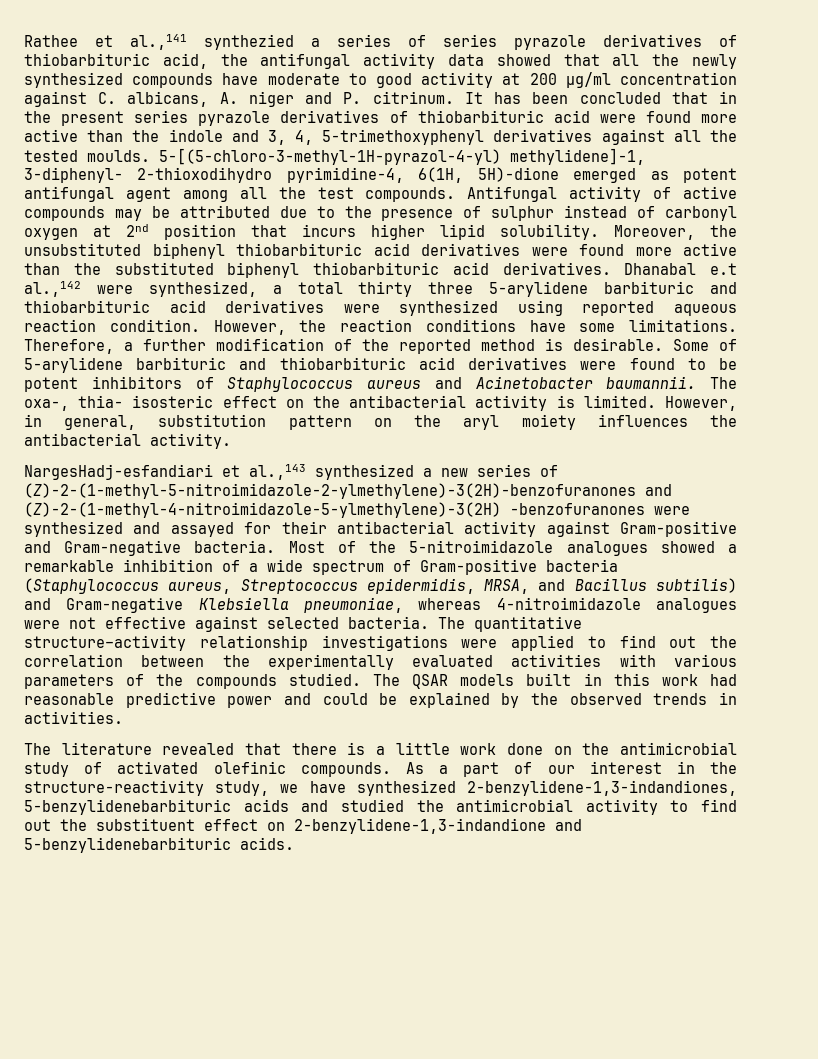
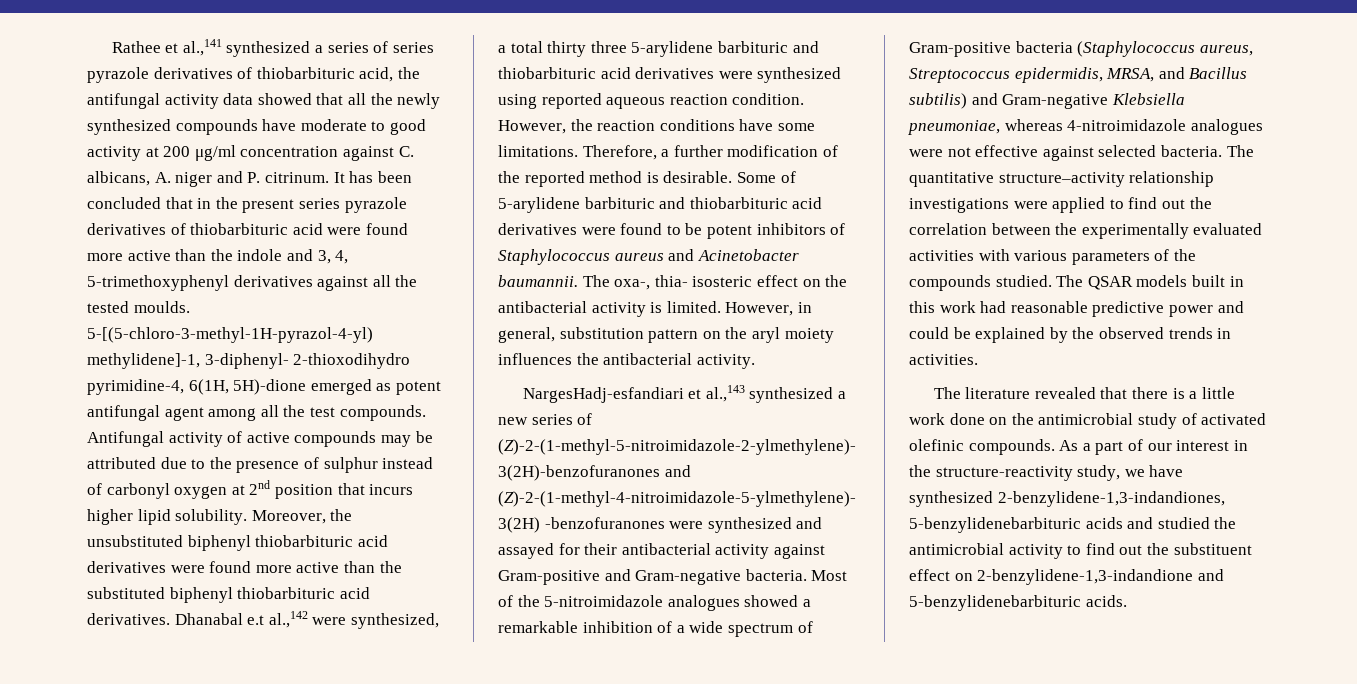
[204,34,294,50] synthezied -> [226,41,311,57] synthesized

